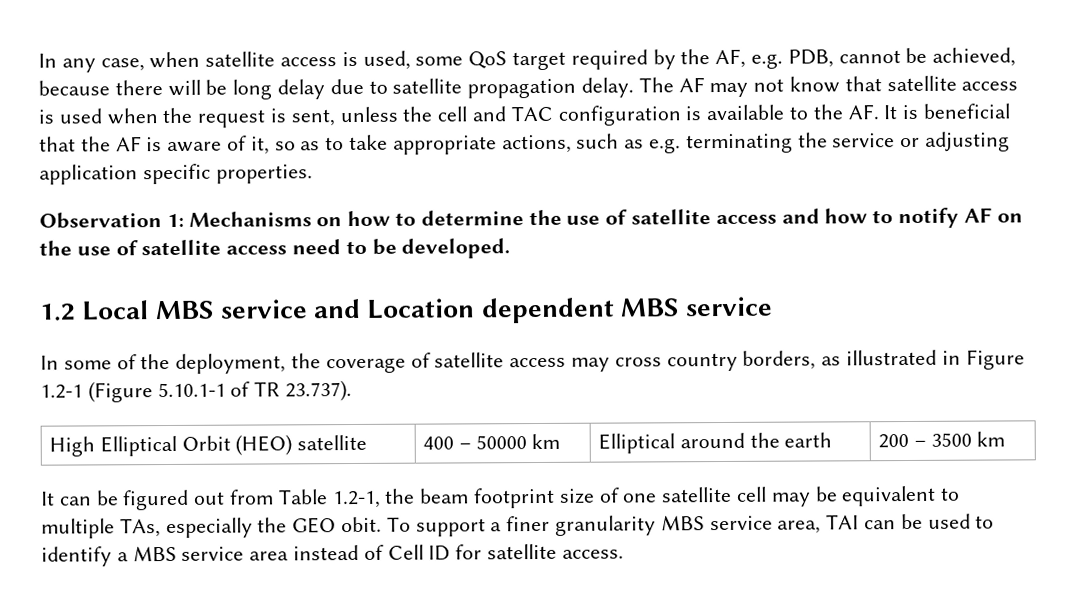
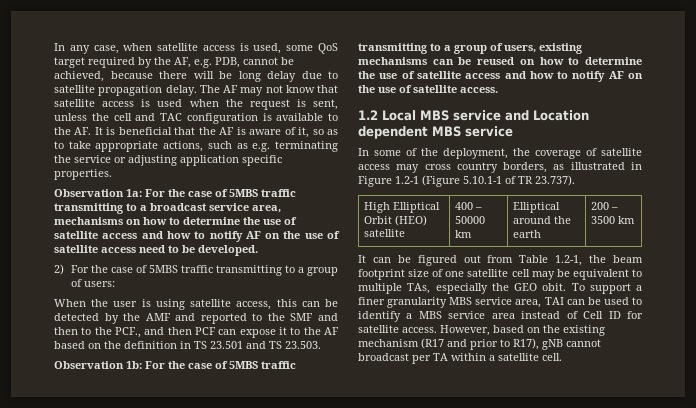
[166,211,312,228] 1: Mechanisms -> [126,189,296,197] [54,203,281,214] [54,217,123,225] 1a: For the case of 5MBS traffic transmitting to a broadcast service area, mechanisms
(511, 248) none -> [54,264,339,276] [70,279,115,287] [54,299,339,310] [54,313,338,324] [54,327,340,338] [54,341,321,349] [54,361,296,369] [358,43,583,54] [358,57,642,65] [358,71,643,82] [358,85,498,93] // 2) For the case of 5MBS traffic transmitting to a group of users: // When the user is using satellite access, this can be detected by the AMF and reported to the SMF and then to the PCF., and then PCF can expose it to the AF based on the definition in TS 23.501 and TS 23.503. // Observation 1b: For the case of 5MBS traffic transmitting to a group of users, existing mechanisms can be reused on how to determine the use of satellite access and how to notify AF on the use of satellite access.
(624, 554) none -> [440,325,605,336] [358,338,601,350] [358,353,562,364] However, based on the existing mechanism (R17 and prior to R17), gNB cannot broadcast per TA within a satellite cell.

